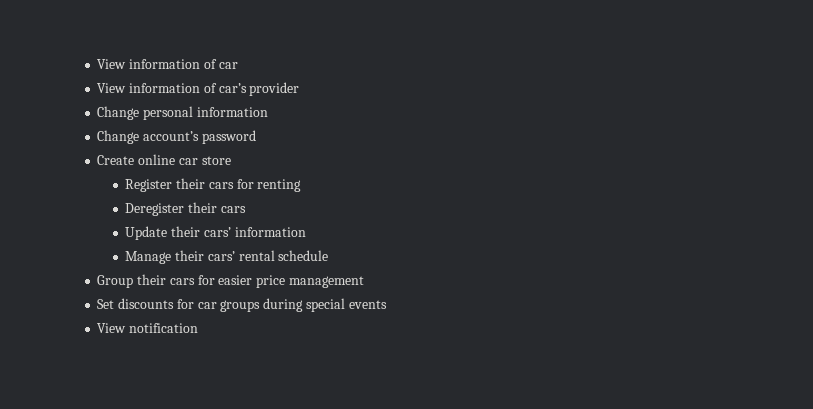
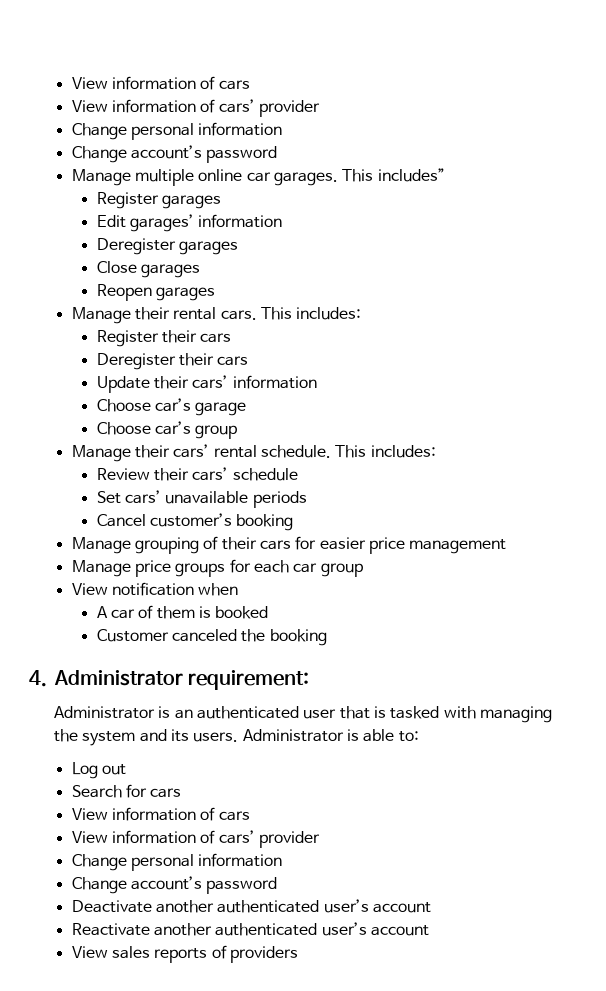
[97,59,238,69] [97,82,300,96] [97,106,268,120] [97,130,256,144] [97,154,231,165] View information of car // View information of car’s provider // Change personal information // Change account’s password // Create online car store -> [71,76,250,90] [71,99,320,117] [71,122,283,140] [71,145,278,163] [71,168,445,186] [96,192,221,209] [96,214,283,232] [96,238,238,255] [96,261,200,278] [96,284,215,301] [71,307,362,324] View information of cars // View information of cars’ provider // Change personal information // Change account’s password // Manage multiple online car garages. This includes” // Register garages // Edit garages’ information // Deregister garages // Close garages // Reopen garages // Manage their rental cars. This includes:
[236,179,302,192] for renting -> (232, 338) none
[125,250,329,264] [97,275,134,288] Manage their cars’ rental schedule // Group -> [96,398,247,416] [96,421,238,439] [71,444,436,462] [96,467,298,481] [96,490,307,508] [96,513,294,531] [71,536,219,554] Choose car’s garage // Choose car’s group // Manage their cars’ rental schedule. This includes: // Review their cars’ schedule // Set cars’ unavailable periods // Cancel customer’s booking // Manage grouping of
[97,298,387,312] [97,323,199,333] Set discounts for car groups during special events // View notification -> [71,559,363,577] [71,582,239,596] [96,605,269,619] [96,629,327,646] [29,670,310,690] [54,706,552,723] [54,729,419,746] [71,762,126,779] [71,784,182,798] [71,807,250,821] [71,830,320,848] [71,853,283,871] [71,876,278,894] [71,899,431,913] [71,922,429,936] [71,945,298,963] Manage price groups for each car group // View notification when // A car of them is booked // Customer canceled the booking // 4. Administrator requirement: // Administrator is an authenticated user that is tasked with managing the system and its users. Administrator is able to: // Log out // Search for cars // View information of cars // View information of cars’ provider // Change personal information // Change account’s password // Deactivate another authenticated user’s account // Reactivate another authenticated user’s account // View sales reports of providers

